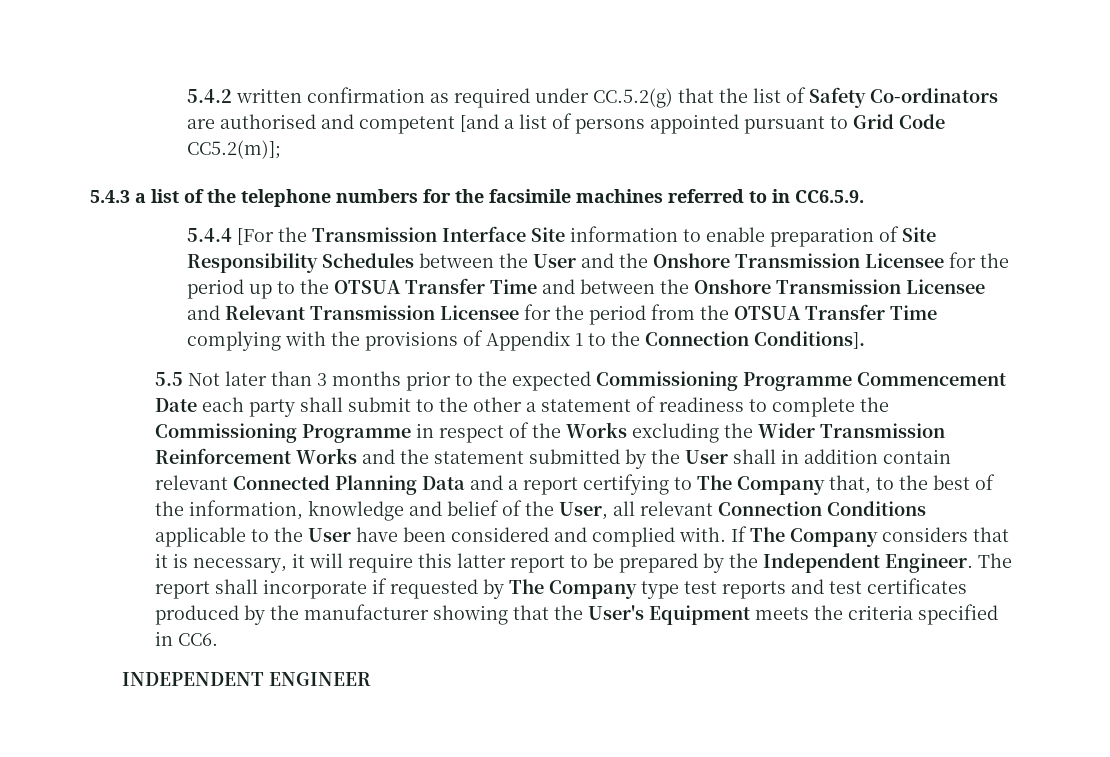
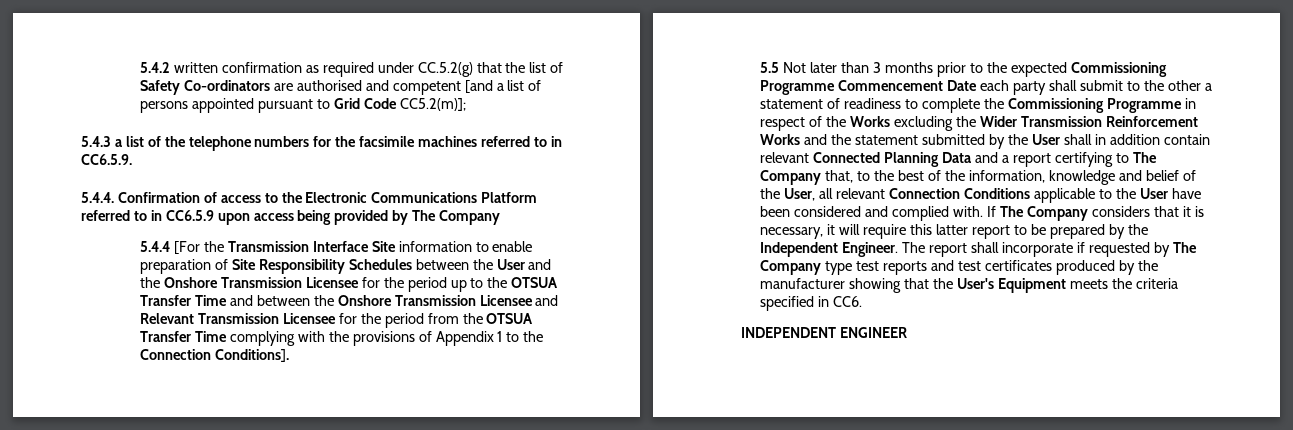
(864, 196) none -> [81,192,538,203] [81,210,501,225] // 5.4.4. Confirmation of access to the Electronic Communications Platform referred to in CC6.5.9 upon access being provided by The Company

